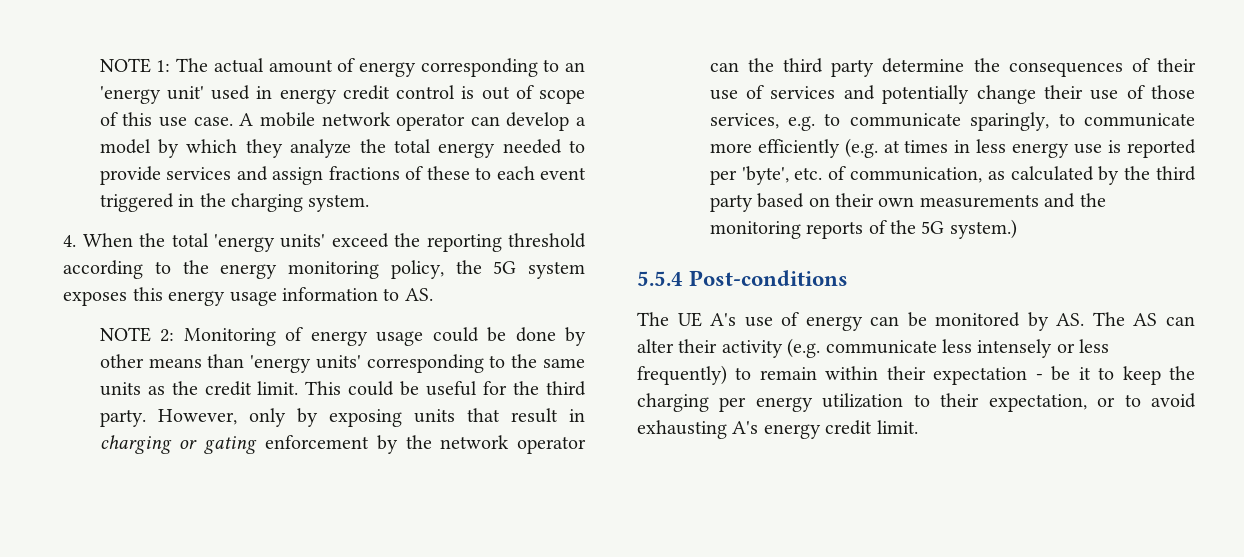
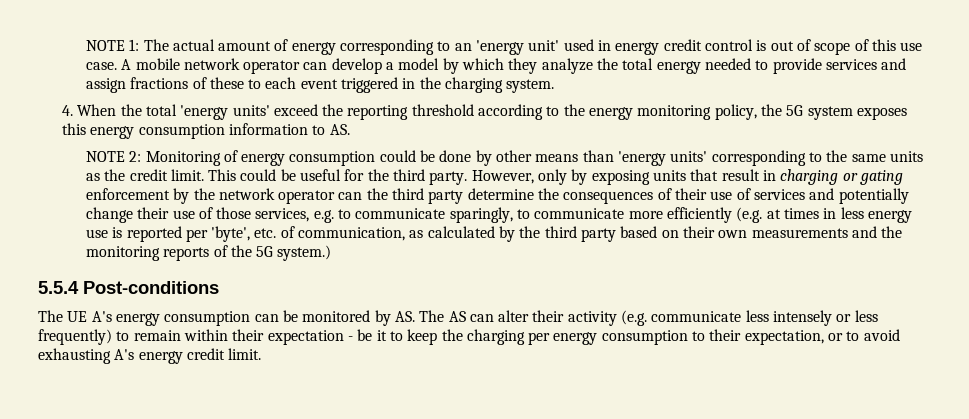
[229,291,277,306] usage -> [138,124,225,139] consumption
[376,331,424,346] usage -> [289,151,376,166] consumption
[744,312,863,331] use of energy -> [115,311,251,326] energy consumption
[822,393,904,408] utilization -> [601,330,688,345] consumption

